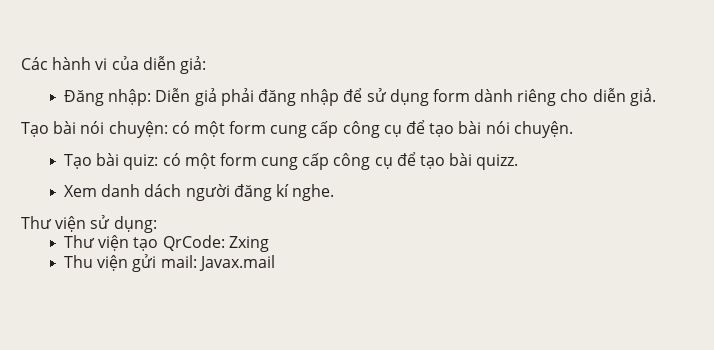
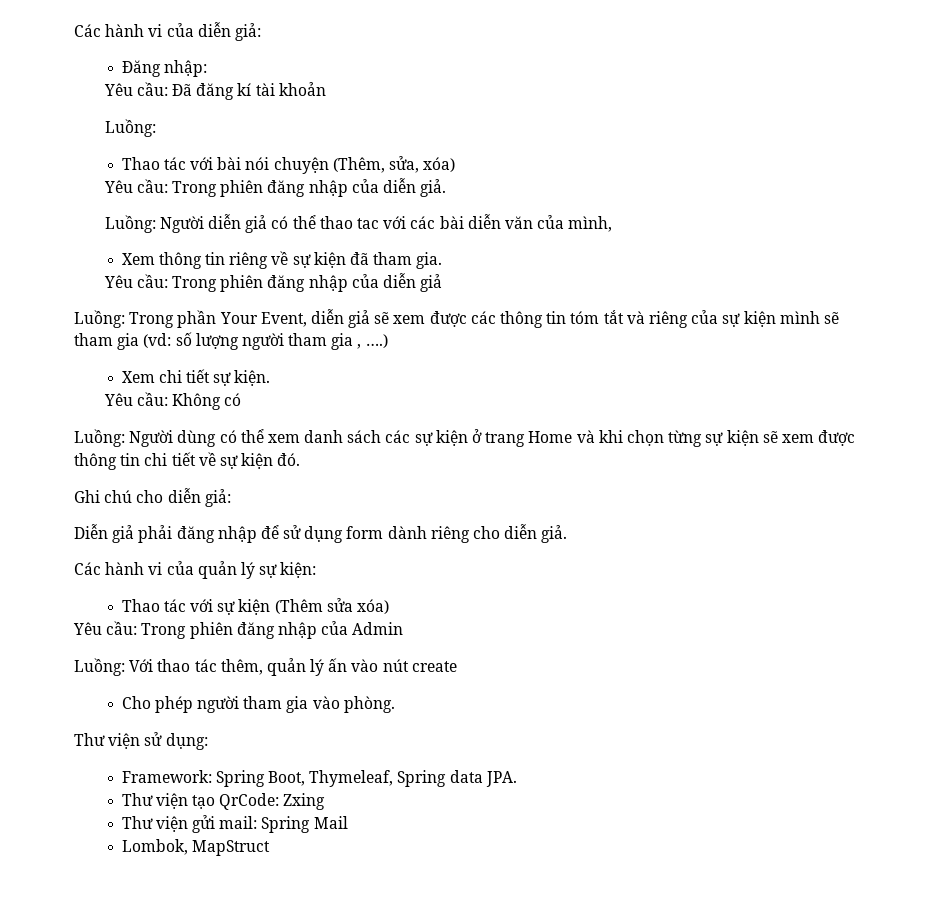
(152, 97) none -> [103,82,326,100] [104,119,156,137] [121,156,456,174] [103,178,447,197] [104,214,613,233] [121,251,443,269] [103,273,443,292] [74,309,839,328] [74,332,388,350] [121,369,271,386] [103,392,242,410] [74,429,856,447] [74,452,301,470] [74,488,231,507] // Yêu cầu: Đã đăng kí tài khoản // Luồng: // Thao tác với bài nói chuyện (Thêm, sửa, xóa) // Yêu cầu: Trong phiên đăng nhập của diễn giả. // Luồng: Người diễn giả có thể thao tac với các bài diễn văn của mình, // Xem thông tin riêng về sự kiện đã tham gia. // Yêu cầu: Trong phiên đăng nhập của diễn giả // Luồng: Trong phần Your Event, diễn giả sẽ xem được các thông tin tóm tắt và riêng của sự kiện mình sẽ tham gia (vd: số lượng người tham gia , ….) // Xem chi tiết sự kiện. // Yêu cầu: Không có // Luồng: Người dùng có thể xem danh sách các sự kiện ở trang Home và khi chọn từng sự kiện sẽ xem được thông tin chi tiết về sự kiện đó. // Ghi chú cho diễn giả: //
[21,120,573,138] [64,152,519,170] [64,184,335,201] [21,215,157,233] Tạo bài nói chuyện: có một form cung cấp công cụ để tạo bài nói chuyện. // Tạo bài quiz: có một form cung cấp công cụ để tạo bài quizz. // Xem danh dách người đăng kí nghe. // Thư viện sử dụng: -> [74,561,317,579] [121,598,390,615] [73,621,404,639] [74,658,457,676] [121,696,395,713] [74,732,208,750] [121,770,517,787] Các hành vi của quản lý sự kiện: // Thao tác với sự kiện (Thêm sửa xóa) // Yêu cầu: Trong phiên đăng nhập của Admin // Luồng: Với thao tác thêm, quản lý ấn vào nút create // Cho phép người tham gia vào phòng. // Thư viện sử dụng: // Framework: Spring Boot, Thymeleaf, Spring data JPA.
[64,255,94,268] Thu -> [121,816,153,829] Thư
[198,255,275,271] Javax.mail -> [261,816,348,833] [121,839,270,856] Spring Mail // Lombok, MapStruct

